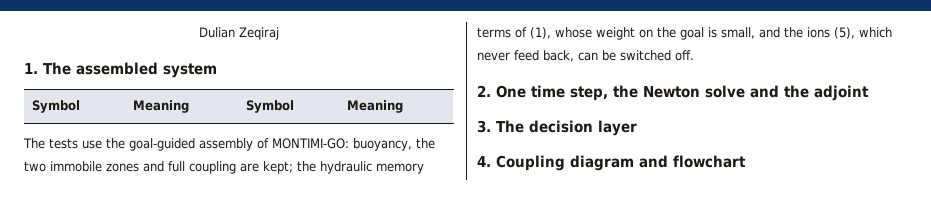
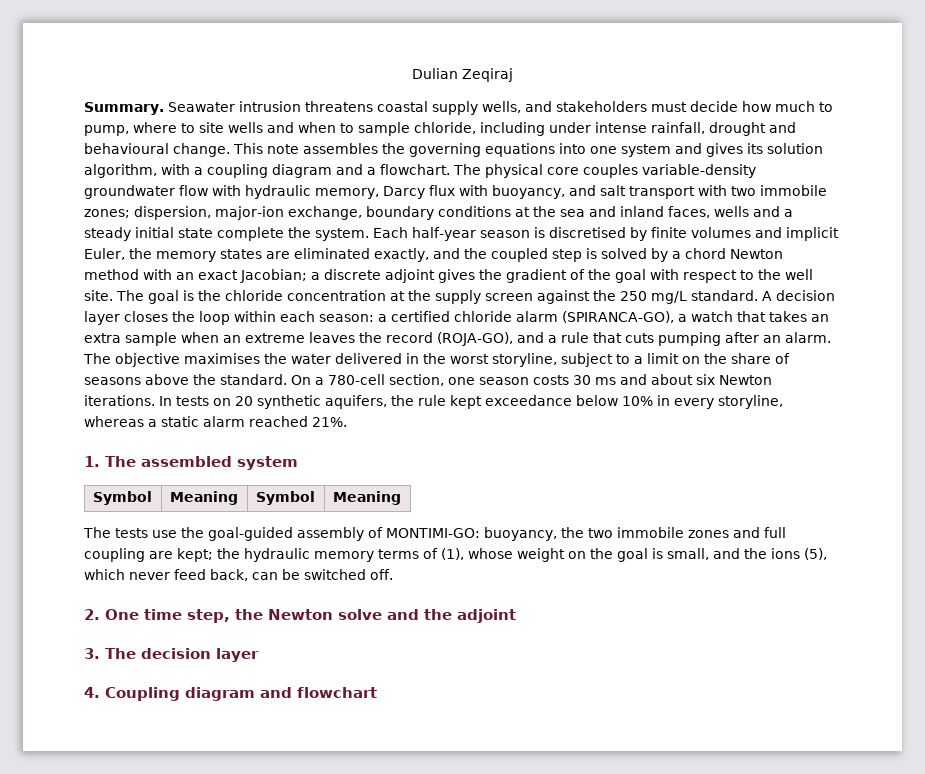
(279, 33) none -> [84,101,833,115] [84,122,796,136] [84,143,823,157] [84,164,756,178] [84,185,827,199] [84,206,793,220] [84,227,839,241] [84,248,783,262] [84,269,813,283] [84,290,835,304] [84,311,829,325] [84,332,831,346] [83,353,790,367] [84,374,772,386] [84,395,783,409] [84,416,347,427] // Summary. Seawater intrusion threatens coastal supply wells, and stakeholders must decide how much to pump, where to site wells and when to sample chloride, including under intense rainfall, drought and behavioural change. This note assembles the governing equations into one system and gives its solution algorithm, with a coupling diagram and a flowchart. The physical core couples variable-density groundwater flow with hydraulic memory, Darcy flux with buoyancy, and salt transport with two immobile zones; dispersion, major-ion exchange, boundary conditions at the sea and inland faces, wells and a steady initial state complete the system. Each half-year season is discretised by finite volumes and implicit Euler, the memory states are eliminated exactly, and the coupled step is solved by a chord Newton method with an exact Jacobian; a discrete adjoint gives the gradient of the goal with respect to the well site. The goal is the chloride concentration at the supply screen against the 250 mg/L standard. A decision layer closes the loop within each season: a certified chloride alarm (SPIRANCA-GO), a watch that takes an extra sample when an extreme leaves the record (ROJA-GO), and a rule that cuts pumping after an alarm. The objective maximises the water delivered in the worst storyline, subject to a limit on the share of seasons above the standard. On a 780-cell section, one season costs 30 ms and about six Newton iterations. In tests on 20 synthetic aquifers, the rule kept exceedance below 10% in every storyline, whereas a static alarm reached 21%.

